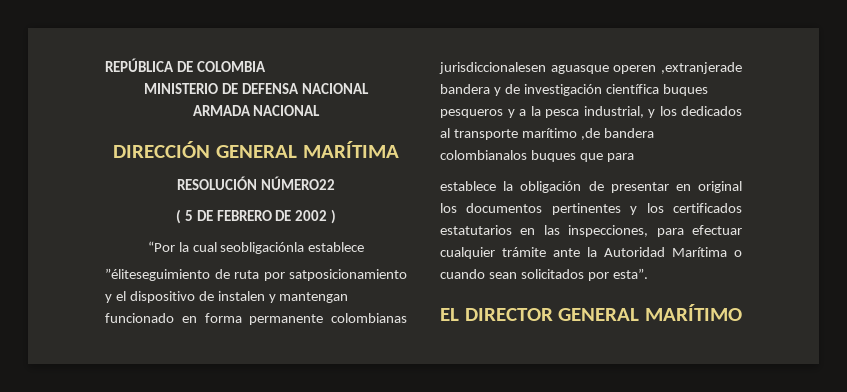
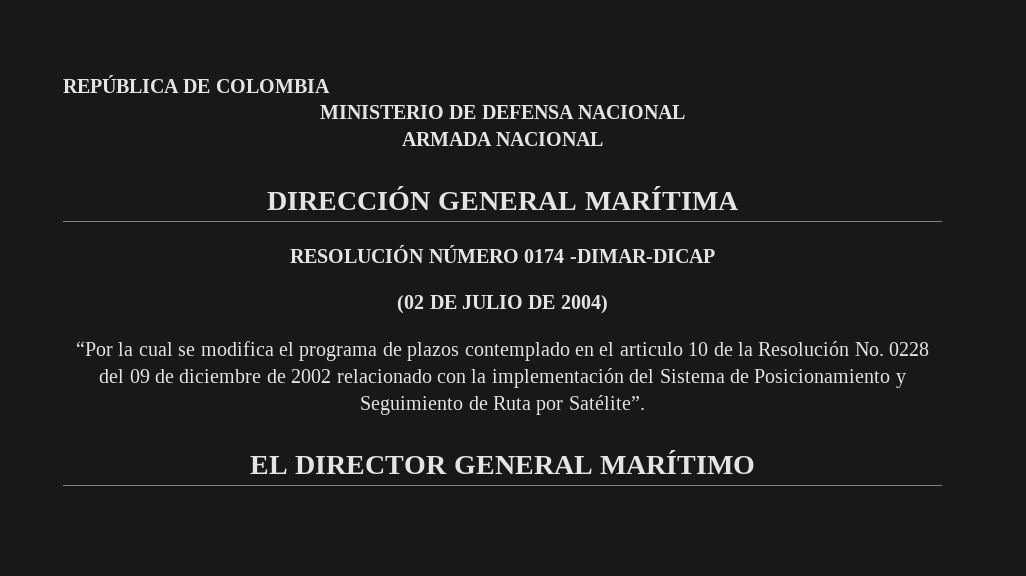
[260,176,335,190] [175,209,337,224] [147,241,365,254] [105,268,407,281] [105,291,349,303] [105,313,407,325] [439,62,742,74] [440,84,708,96] [440,106,742,118] [440,128,654,140] [440,150,634,162] [440,181,742,193] [440,203,742,215] [440,225,742,237] [440,247,742,259] [440,268,648,281] NÚMERO22 // ( 5 DE FEBRERO DE 2002 ) // “Por la cual seobligaciónla establece // ”éliteseguimiento de ruta por satposicionamiento y el dispositivo de instalen y mantengan funcionado en forma permanente colombianas jurisdiccionalesen aguasque operen ,extranjerade bandera y de investigación científica buques pesqueros y a la pesca industrial, y los dedicados al transporte marítimo ,de bandera colombianalos buques que para // establece la obligación de presentar en original los documentos pertinentes y los certificados estatutarios en las inspecciones, para efectuar cualquier trámite ante la Autoridad Marítima o cuando sean solicitados por esta”. -> [428,245,715,263] [397,295,608,314] [75,341,930,361] [99,368,906,388] [360,395,645,415] NÚMERO 0174 -DIMAR-DICAP // (02 DE JULIO DE 2004) // “Por la cual se modifica el programa de plazos contemplado en el articulo 10 de la Resolución No. 0228 del 09 de diciembre de 2002 relacionado con la implementación del Sistema de Posicionamiento y Seguimiento de Ruta por Satélite”.

